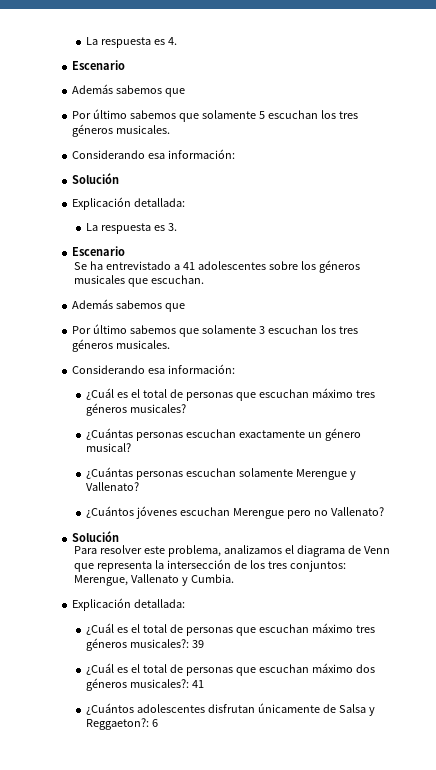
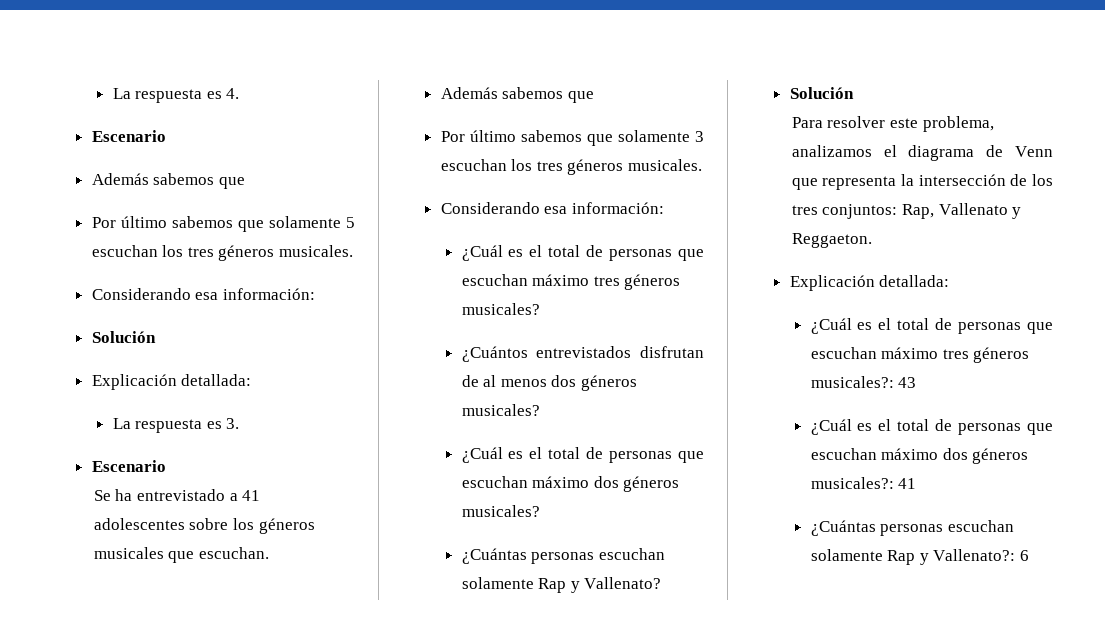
[86,428,361,441] [86,443,132,452] [86,467,347,480] ¿Cuántas personas escuchan exactamente un género musical? // ¿Cuántas personas escuchan solamente Merengue -> [461,346,704,362] [461,375,637,391] [461,404,540,416] [461,447,704,463] [461,476,680,492] [461,505,540,517] [461,548,665,564] [461,577,567,593] ¿Cuántos entrevistados disfrutan de al menos dos géneros musicales? // ¿Cuál es el total de personas que escuchan máximo dos géneros musicales? // ¿Cuántas personas escuchan solamente Rap
[86,506,384,519] // ¿Cuántos jóvenes escuchan Merengue pero no Vallenato? -> (662, 583) none
[73,575,128,586] Merengue, -> [902,204,935,219] Rap,
[190,574,234,583] Cumbia. -> [791,233,872,248] Reggaeton.
[192,640,205,648] 39 -> [898,377,917,388] 43
[86,703,375,716] [86,718,150,730] ¿Cuántos adolescentes disfrutan únicamente de Salsa y Reggaeton?: -> [810,520,1014,536] [810,549,1016,565] ¿Cuántas personas escuchan solamente Rap y Vallenato?:

